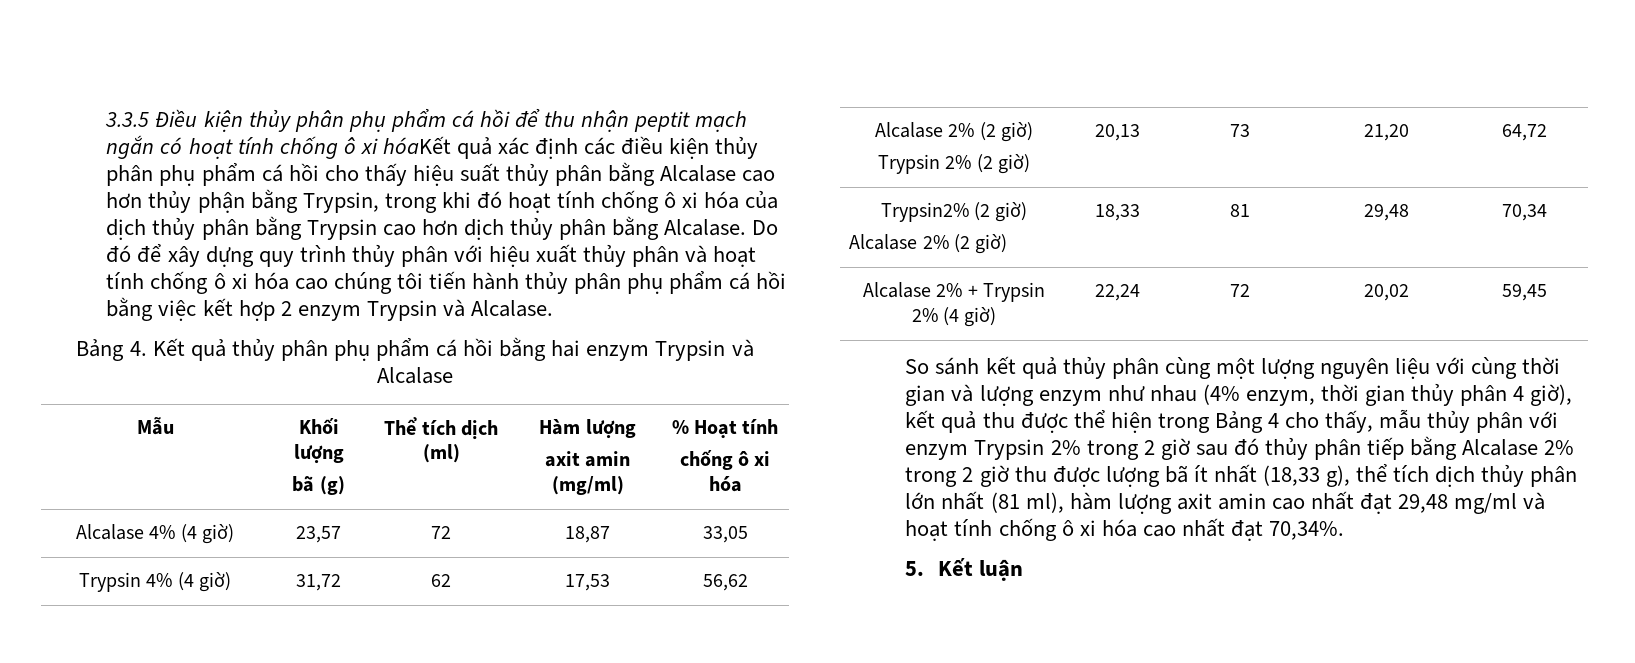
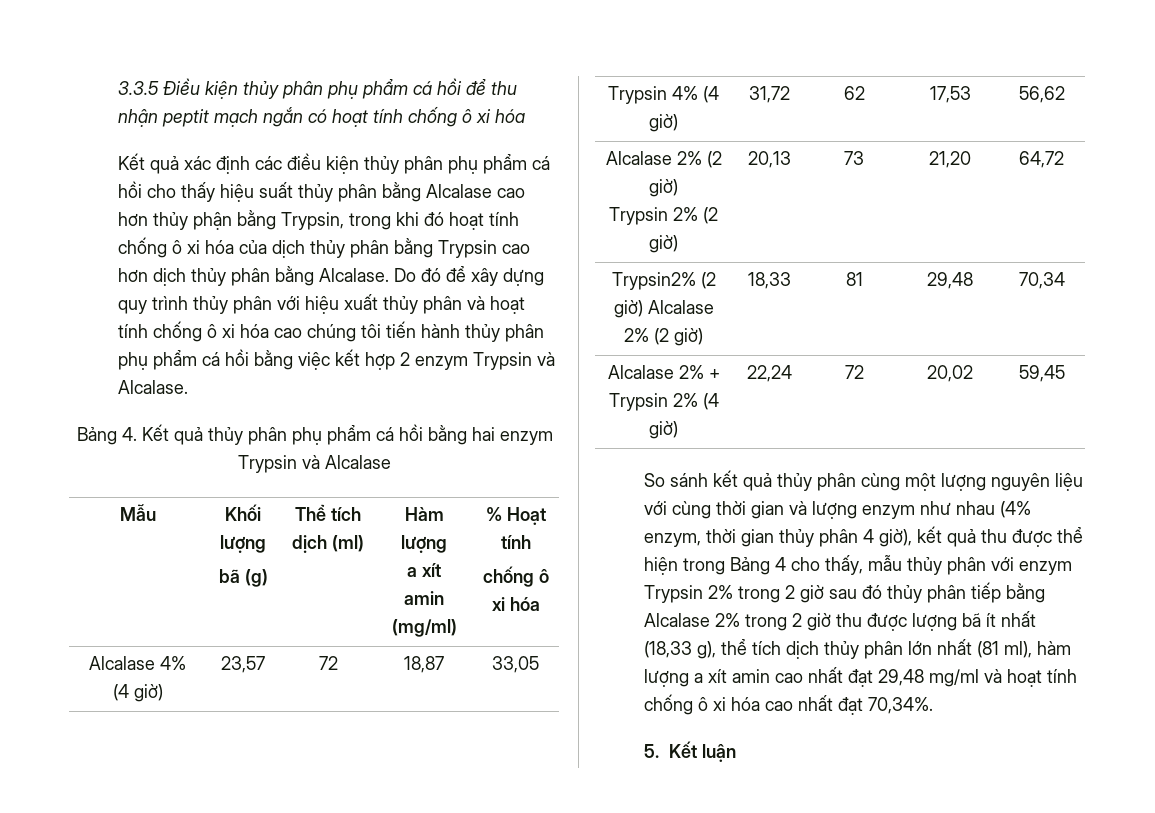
[382,136,451,154] hóaKết -> [495,109,526,123] [118,153,146,170] hóa // Kết
[544,451,580,467] axit -> [407,563,441,577] a xít
(1028, 212) // -> (643, 309) none
[1176,493,1212,510] axit -> [694,669,728,683] a xít

